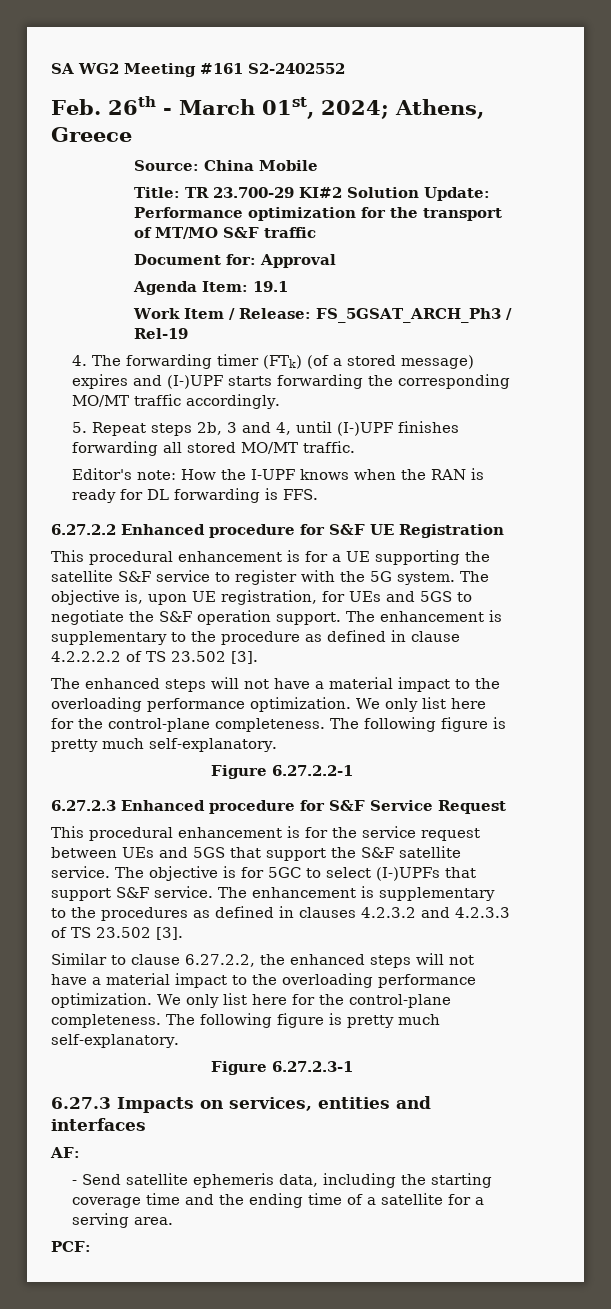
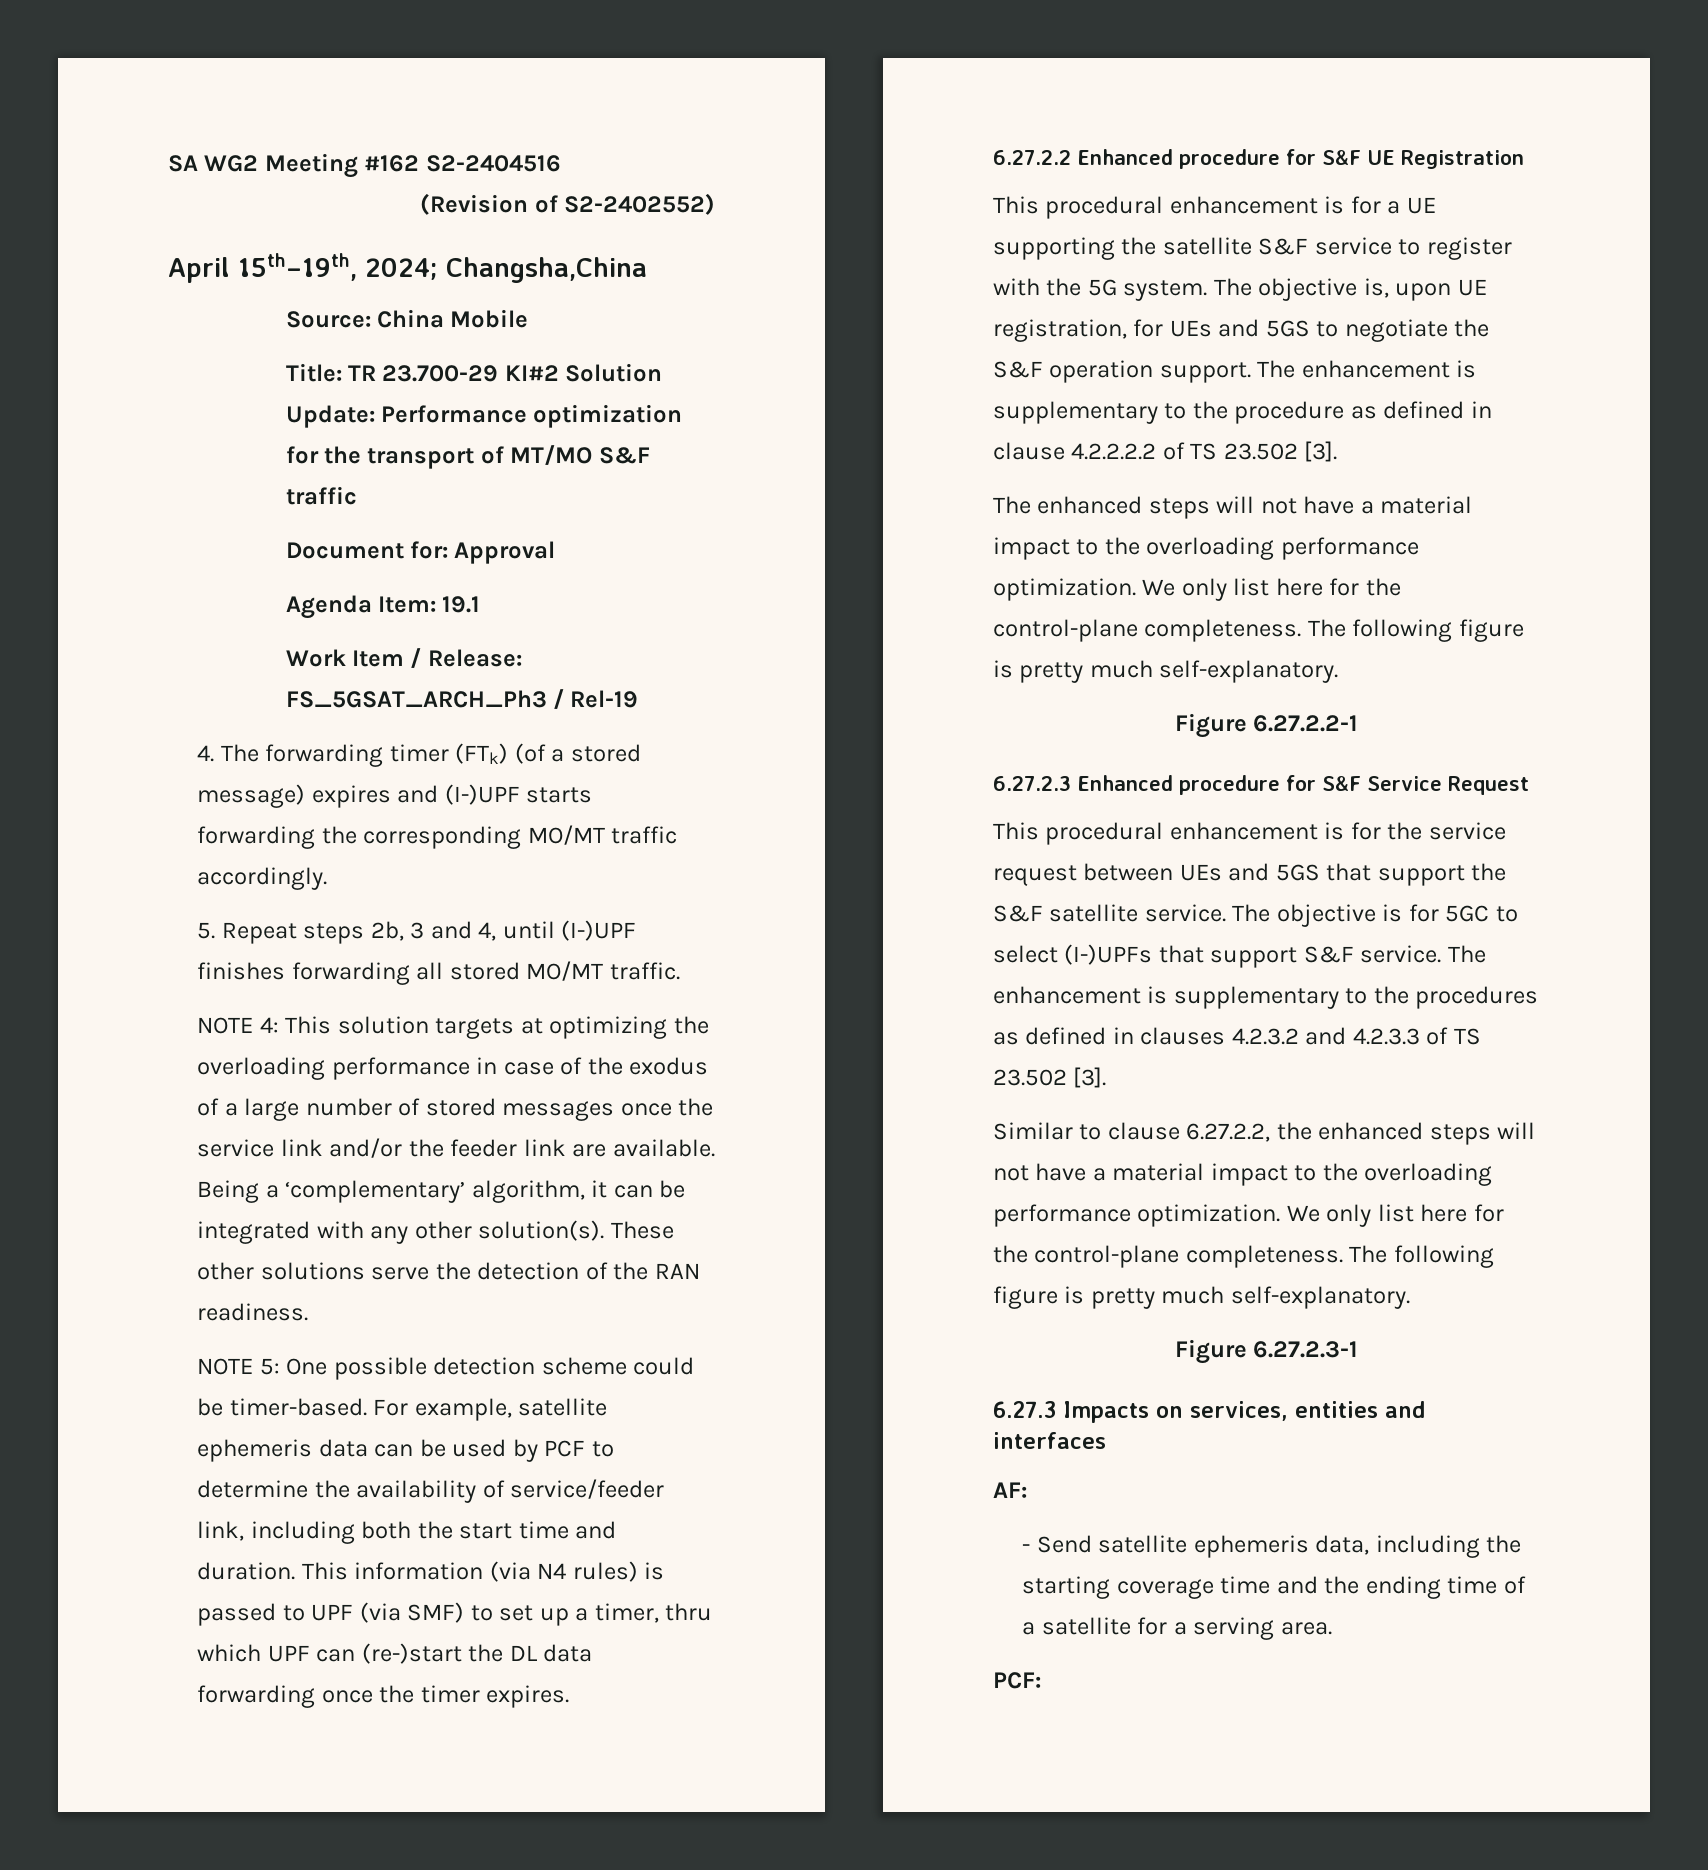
[200,63,345,74] [51,96,484,119] [51,127,132,142] #161 S2-2402552 // Feb. 26th - March 01st, 2024; Athens, Greece -> [364,155,561,172] [420,193,715,215] [168,253,647,283] #162 S2-2404516 // (Revision of S2-2402552) // April 15th–19th, 2024; Changsha,China
[71,468,484,480] [71,488,318,503] Editor's note: How the I-UPF knows when the RAN is ready for DL forwarding is FFS. -> [197,1016,709,1039] [197,1057,709,1080] [197,1098,714,1121] [197,1138,715,1158] [197,1180,686,1203] [197,1220,674,1244] [197,1262,700,1280] [197,1303,309,1321] [197,1357,695,1380] [197,1398,608,1421] [197,1439,614,1462] [197,1479,665,1503] [197,1521,617,1544] [197,1561,665,1582] [197,1602,713,1626] [197,1643,593,1664] [197,1685,570,1708] NOTE 4: This solution targets at optimizing the overloading performance in case of the exodus of a large number of stored messages once the service link and/or the feeder link are available. Being a ‘complementary’ algorithm, it can be integrated with any other solution(s). These other solutions serve the detection of the RAN readiness. // NOTE 5: One possible detection scheme could be timer-based. For example, satellite ephemeris data can be used by PCF to determine the availability of service/feeder link, including both the start time and duration. This information (via N4 rules) is passed to UPF (via SMF) to set up a timer, thru which UPF can (re-)start the DL data forwarding once the timer expires.

